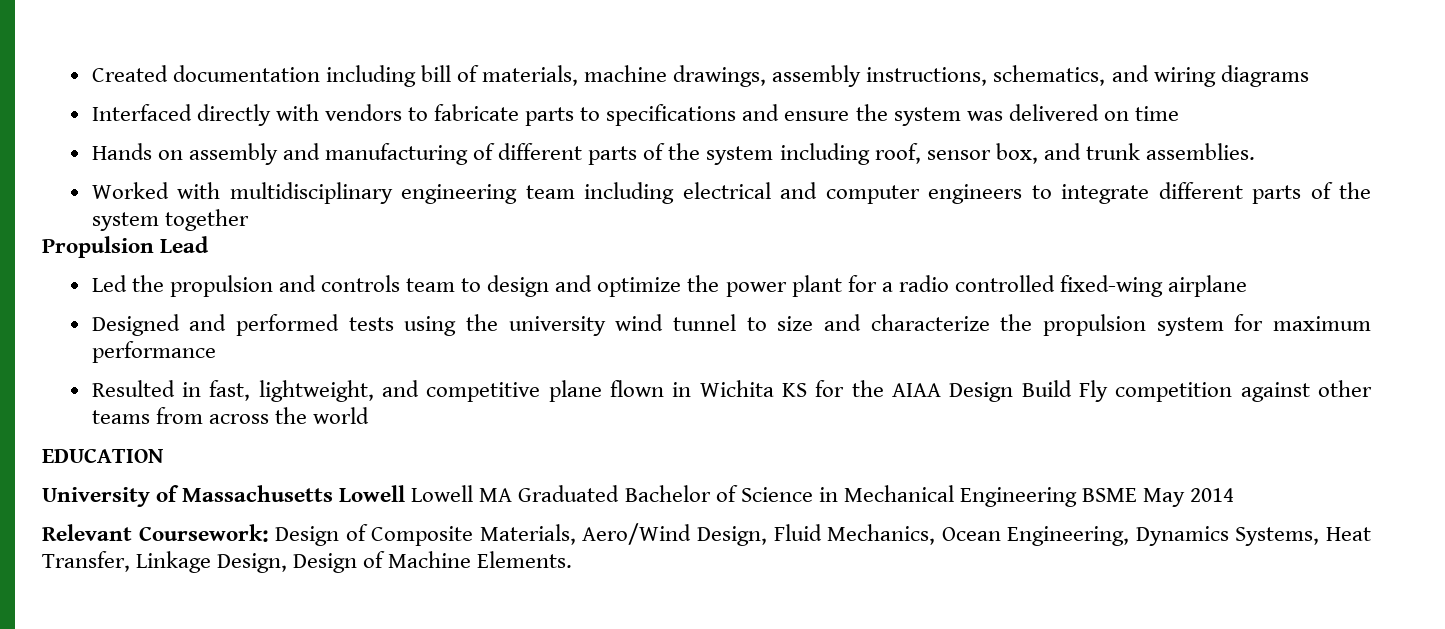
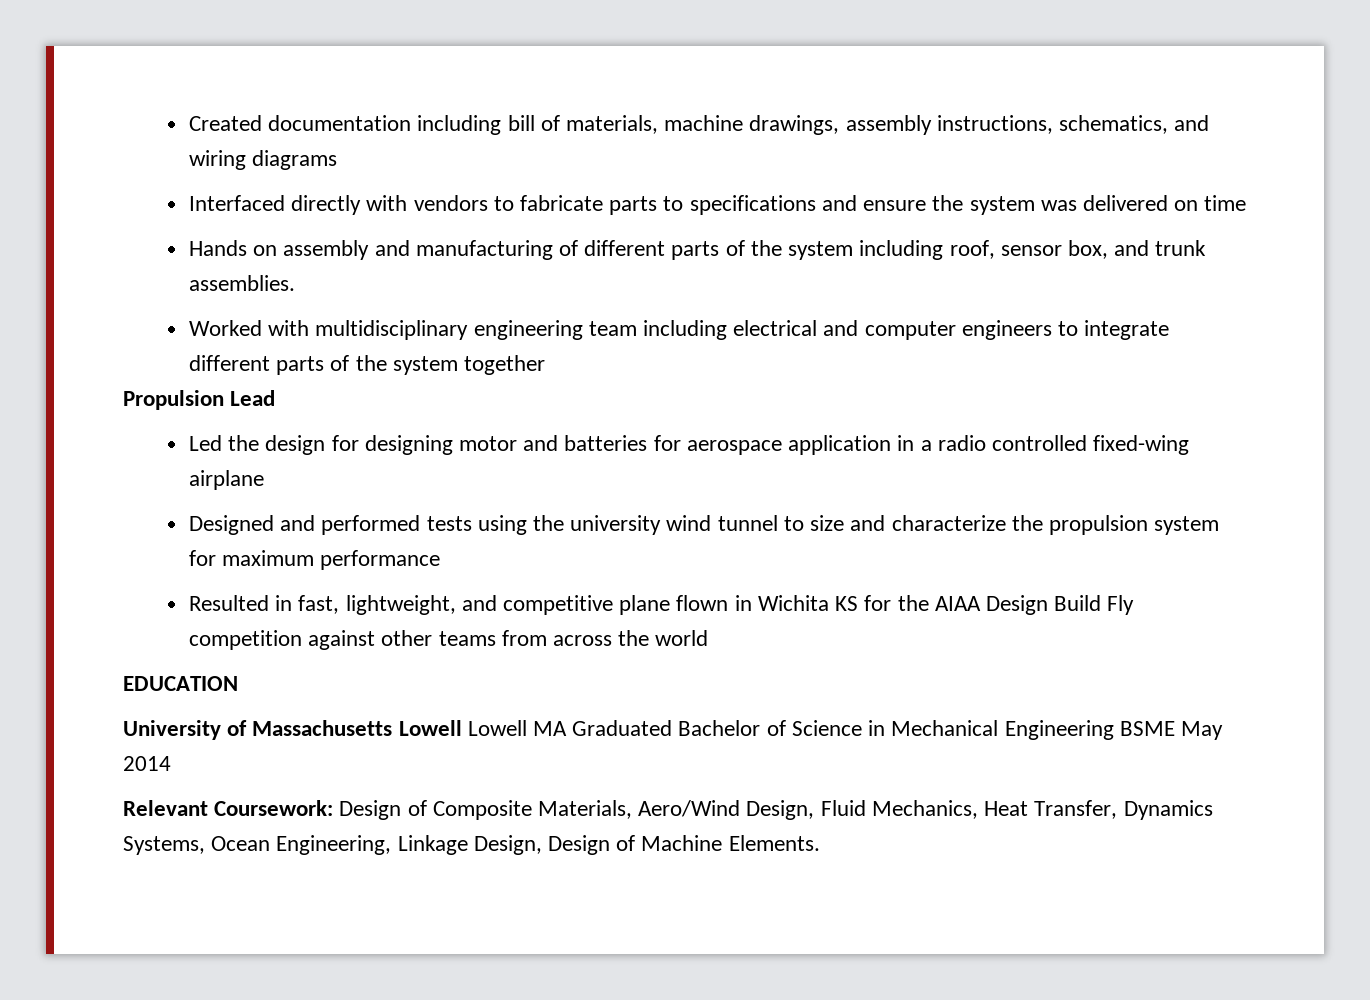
[169,275,877,297] propulsion and controls team to design and optimize the power plant for -> [265,435,915,455] design for designing motor and batteries for aerospace application in
[941,526,1372,546] [42,551,130,572] Ocean Engineering, Dynamics Systems, Heat Transfer, -> [984,800,1213,820] [123,835,392,855] Heat Transfer, Dynamics Systems, Ocean Engineering,

